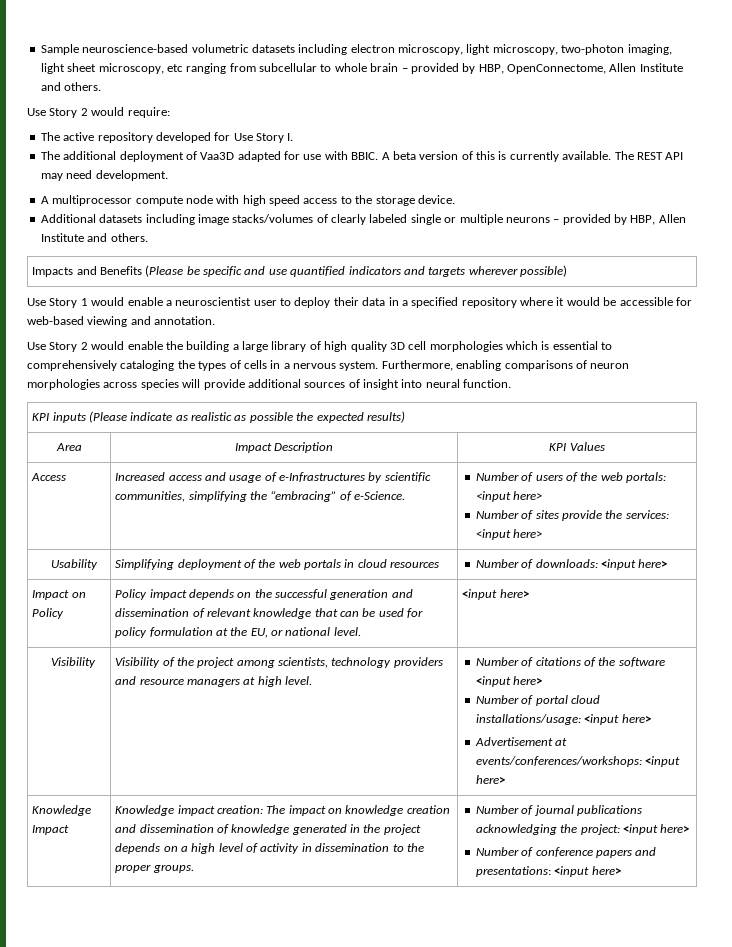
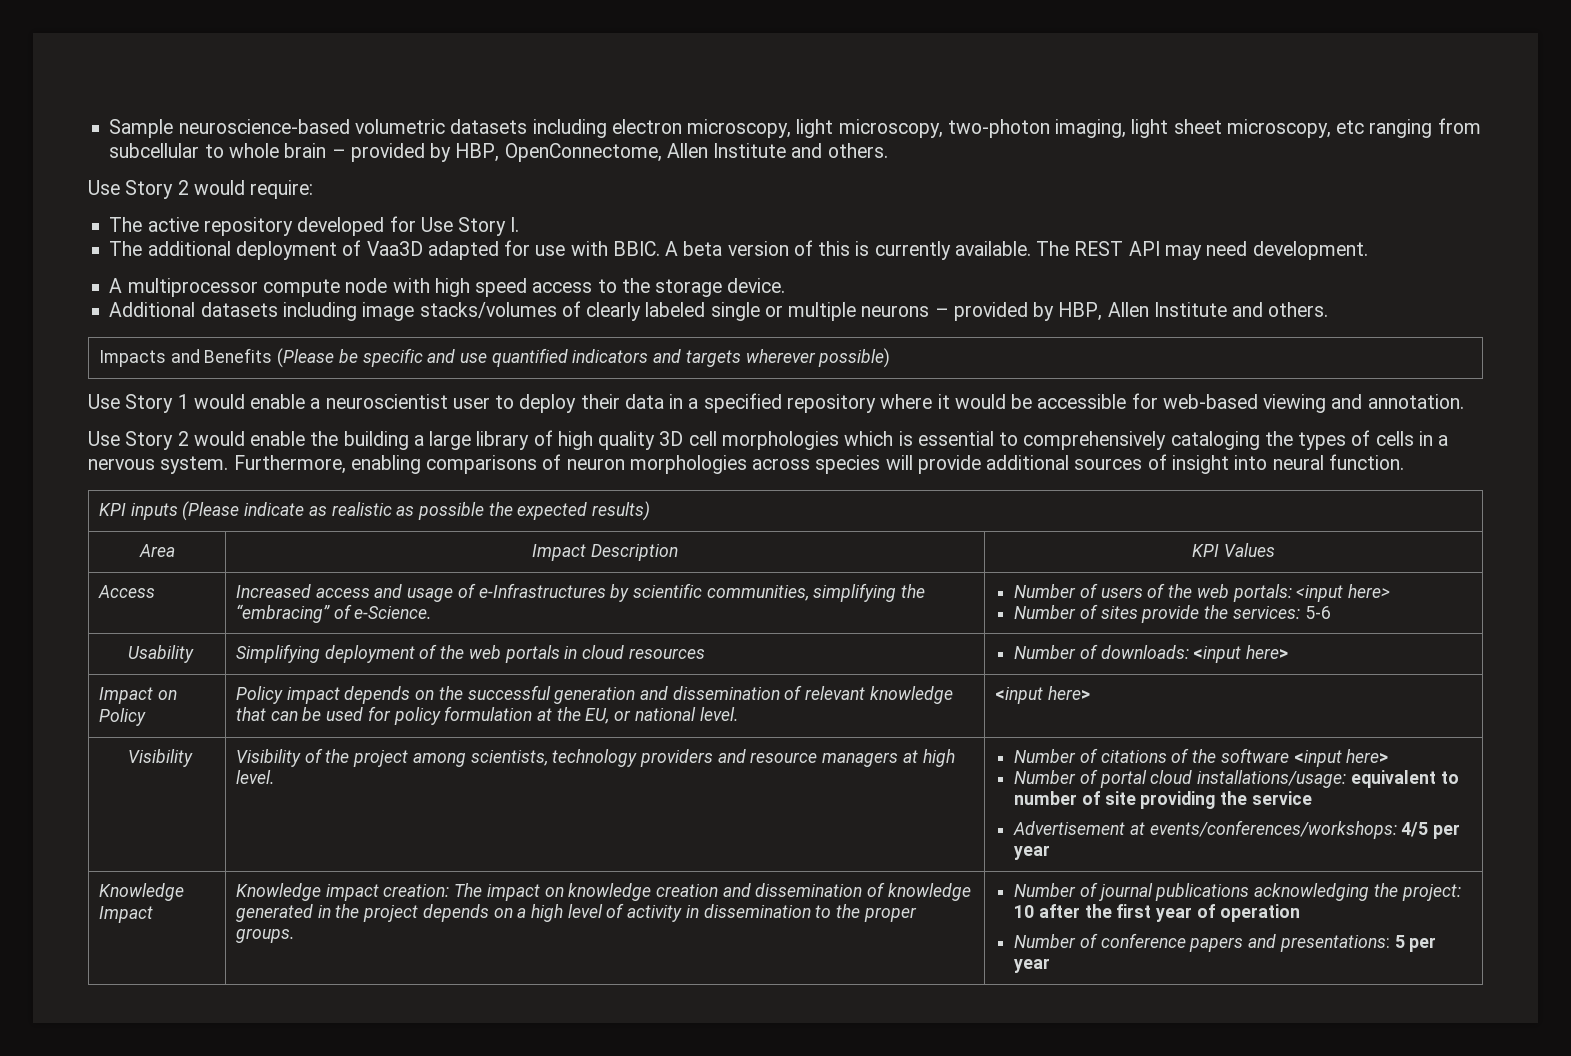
[475,529,543,540] <input here> -> [1304,606,1331,619] 5-6
[584,714,651,725] <input here> -> [1350,770,1459,788] [1014,791,1312,809] equivalent to number of site providing the service
[645,756,681,767] [475,775,505,784] <input here> -> [1401,822,1461,839] [1014,845,1051,860] 4/5 per year
[623,824,690,835] <input here> -> [1014,904,1300,922] 10 after the first year of operation
[554,866,621,877] <input here> -> [1394,935,1437,952] [1014,958,1051,973] 5 per year

